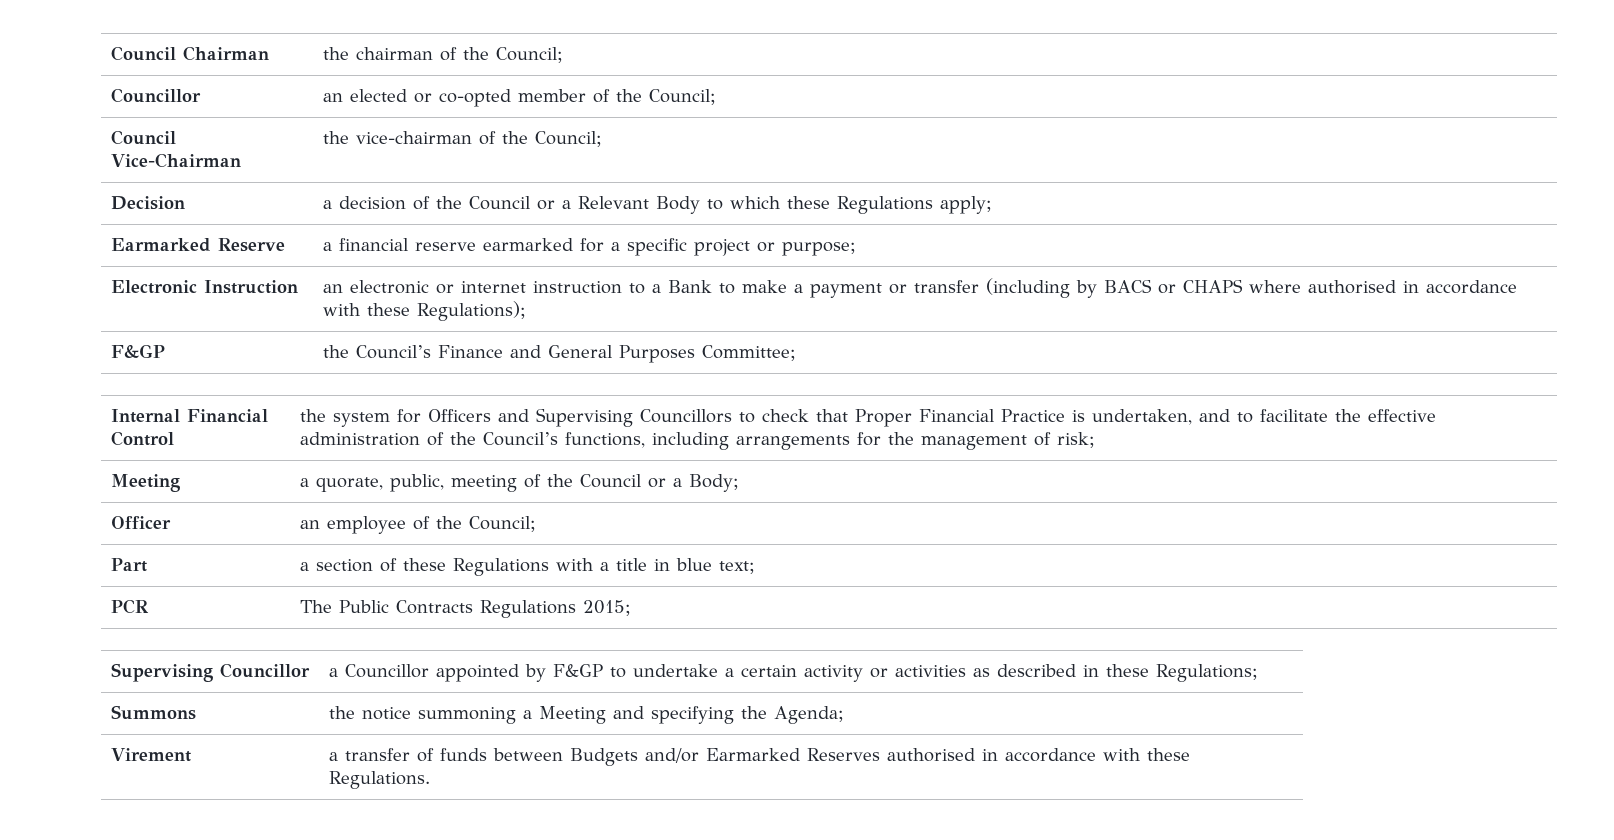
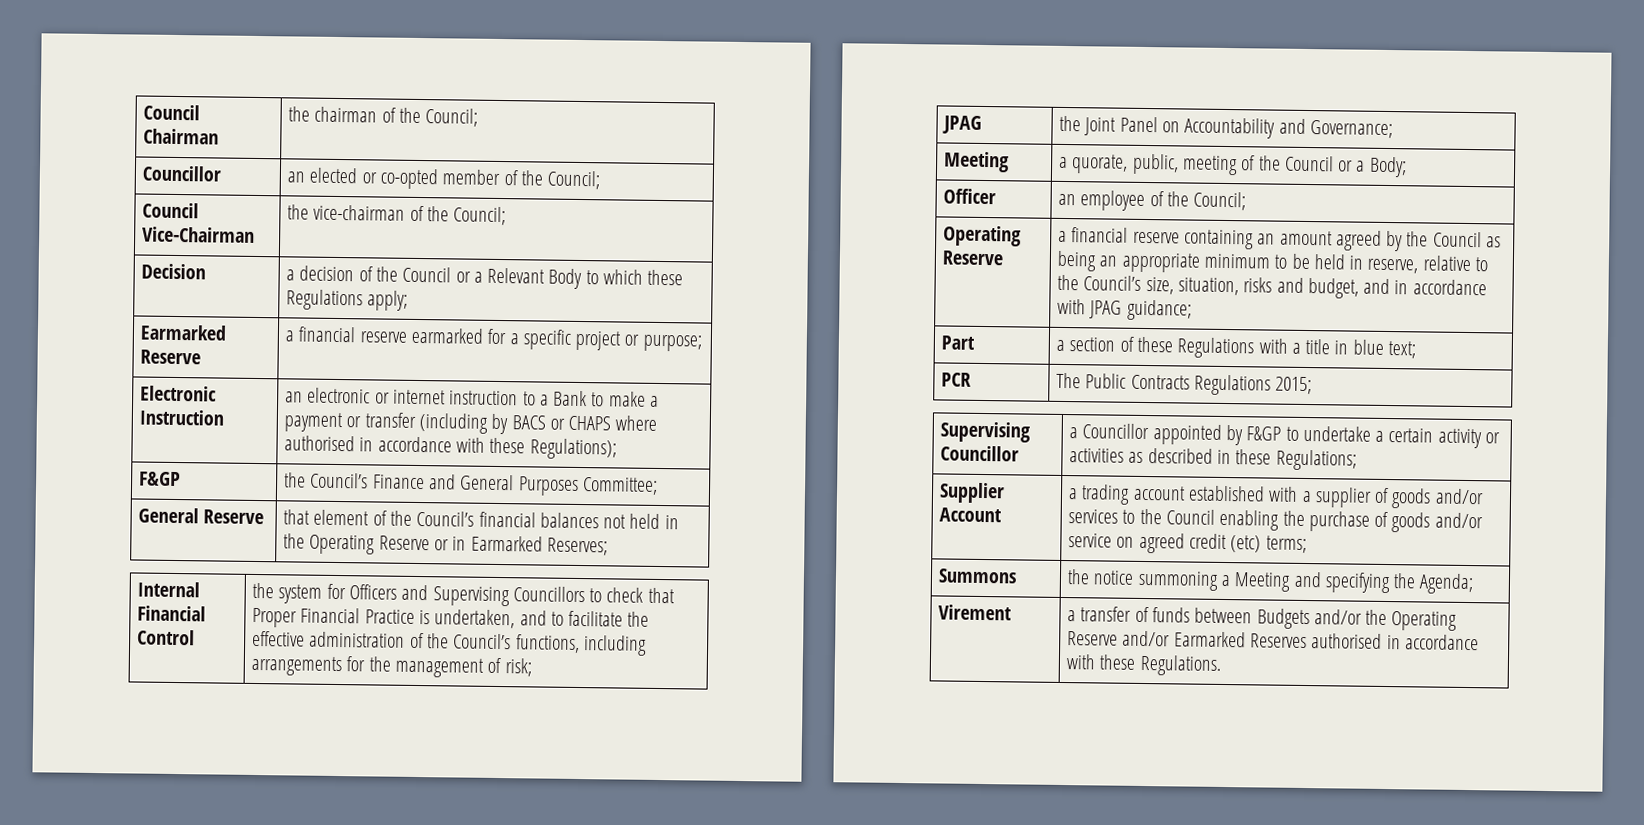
(797, 353) none -> [138,507,265,525] [283,509,679,530] [283,533,608,556] // General Reserve | that element of the Council’s financial balances not held in the Operating Reserve or in Earmarked Reserves;
(1096, 440) none -> [942,115,983,134] [1059,115,1393,139] // JPAG | the Joint Panel on Accountability and Governance;
(537, 524) none -> [943,225,1022,247] [942,250,1005,266] [1058,227,1501,252] [1057,250,1488,274] [1057,274,1487,299] [1057,298,1192,321] // Operating Reserve | a financial reserve containing an amount agreed by the Council as being an appropriate minimum to be held in reserve, relative to the Council’s size, situation, risks and budget, and in accordance with JPAG guidance;
(1259, 673) none -> [939,482,1006,504] [939,507,1003,523] [1068,484,1484,509] [1068,508,1483,533] [1068,532,1307,554] // Supplier Account | a trading account established with a supplier of goods and/or services to the Council enabling the purchase of goods and/or service on agreed credit (etc) terms;
(700, 755) none -> [1365,609,1458,631] [1067,630,1171,647] the Operating Reserve and/or

